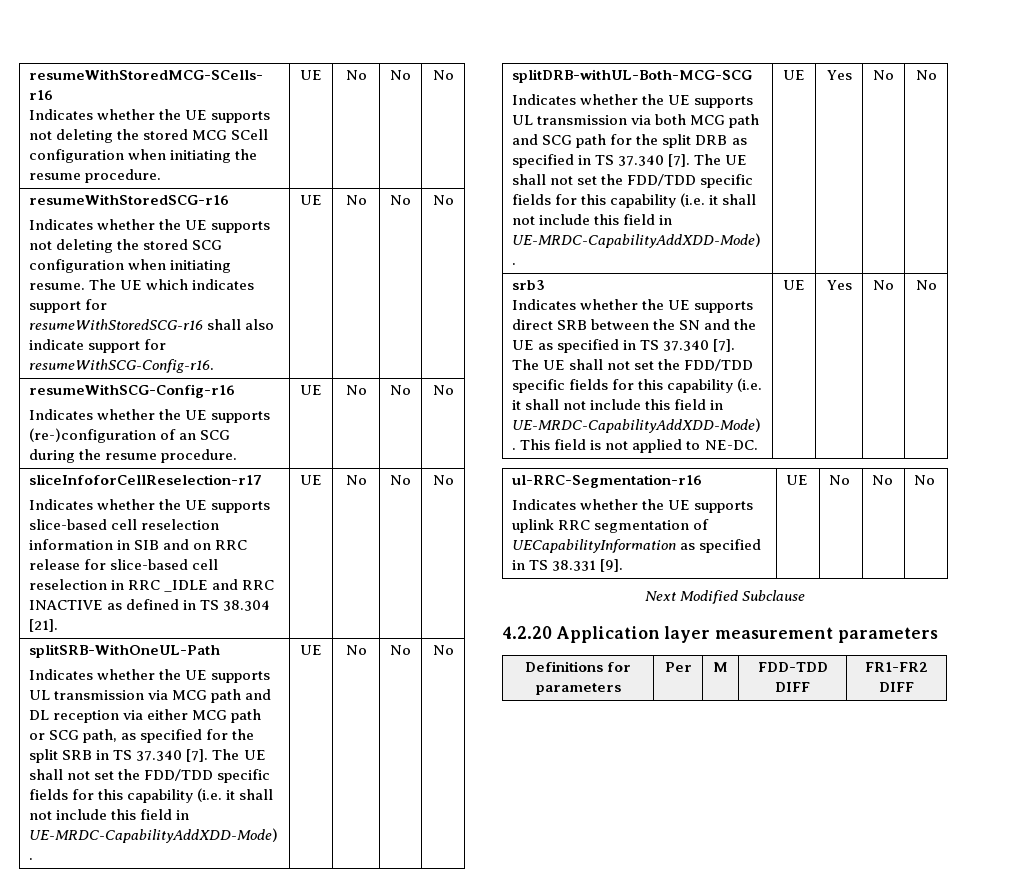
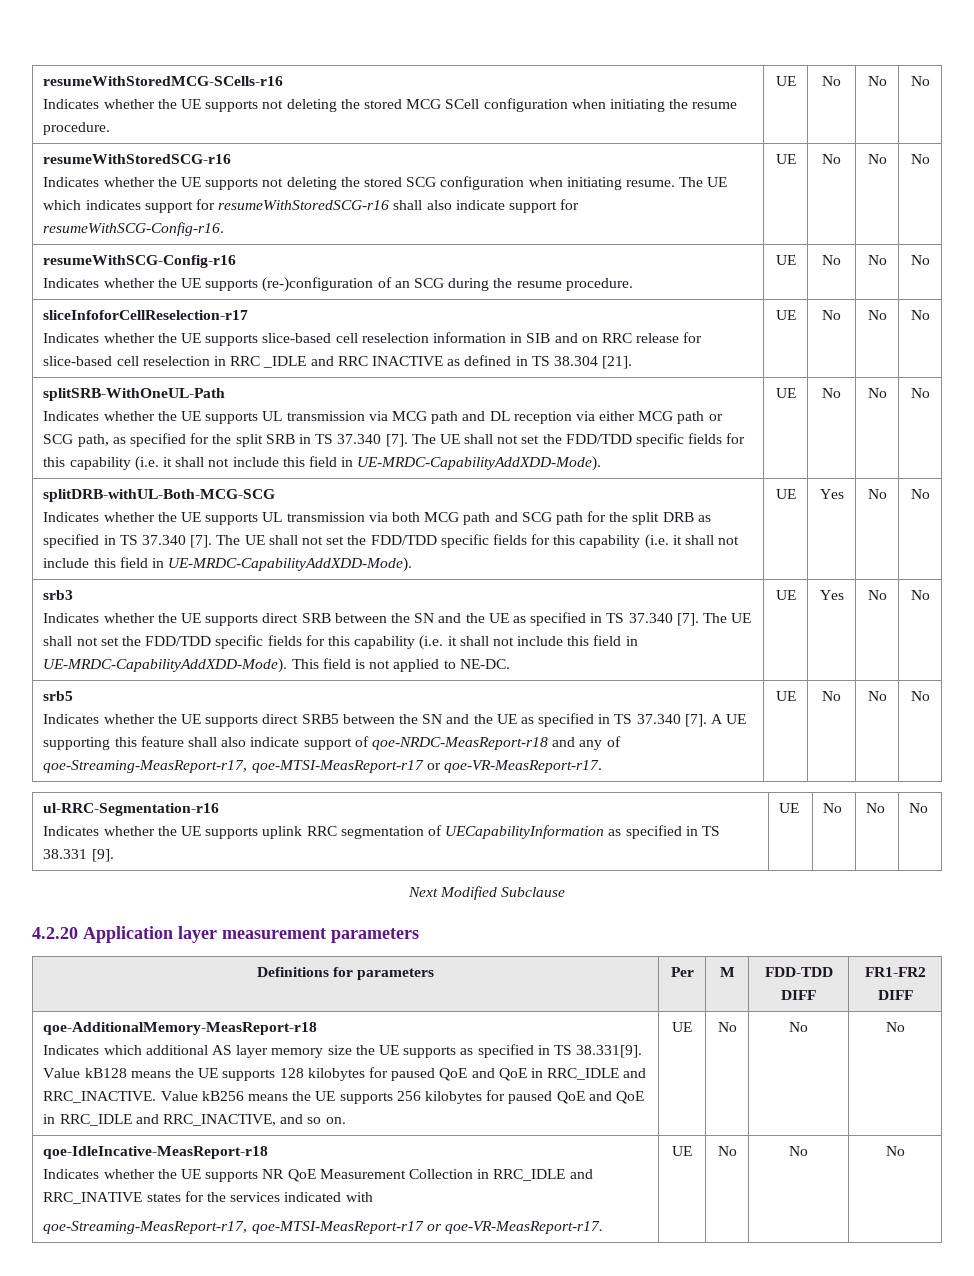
(937, 285) none -> [43,691,74,701] [43,713,747,727] [43,736,621,750] [43,760,603,773] [775,691,796,701] [822,691,841,701] [867,691,887,701] [910,691,930,701] // srb5 // Indicates whether the UE supports direct SRB5 between the SN and the UE as specified in TS 37.340 [7]. A UE supporting this feature shall also indicate support of qoe-NRDC-MeasReport-r18 and any of qoe-Streaming-MeasReport-r17, qoe-MTSI-MeasReport-r17 or qoe-VR-MeasReport-r17. | UE | No | No | No
(914, 687) none -> [43,1022,318,1035] [43,1044,643,1058] [43,1067,647,1081] [43,1090,644,1104] [43,1114,346,1126] [672,1022,692,1032] [717,1022,737,1032] [789,1022,808,1032] [885,1022,905,1032] [43,1146,269,1159] [43,1169,593,1182] [43,1191,373,1204] [43,1221,604,1234] [672,1146,692,1156] [717,1146,737,1156] [789,1146,808,1156] [885,1146,905,1156] // qoe-AdditionalMemory-MeasReport-r18 // Indicates which additional AS layer memory size the UE supports as specified in TS 38.331[9]. Value kB128 means the UE supports 128 kilobytes for paused QoE and QoE in RRC_IDLE and RRC_INACTIVE. Value kB256 means the UE supports 256 kilobytes for paused QoE and QoE in RRC_IDLE and RRC_INACTIVE, and so on. | UE | No | No | No // qoe-IdleIncative-MeasReport-r18 // Indicates whether the UE supports NR QoE Measurement Collection in RRC_IDLE and RRC_INATIVE states for the services indicated with // qoe-Streaming-MeasReport-r17, qoe-MTSI-MeasReport-r17 or qoe-VR-MeasReport-r17. | UE | No | No | No

